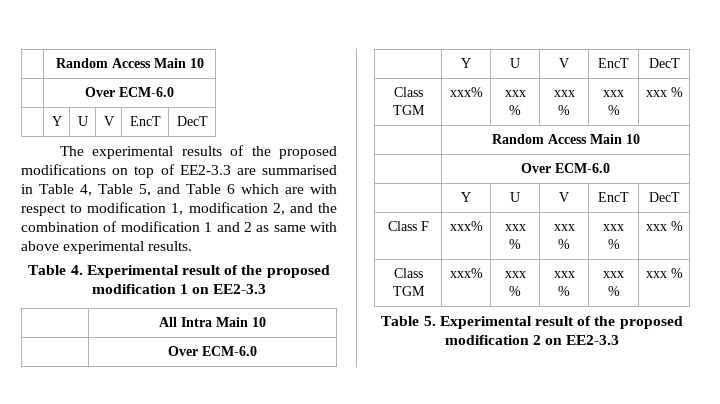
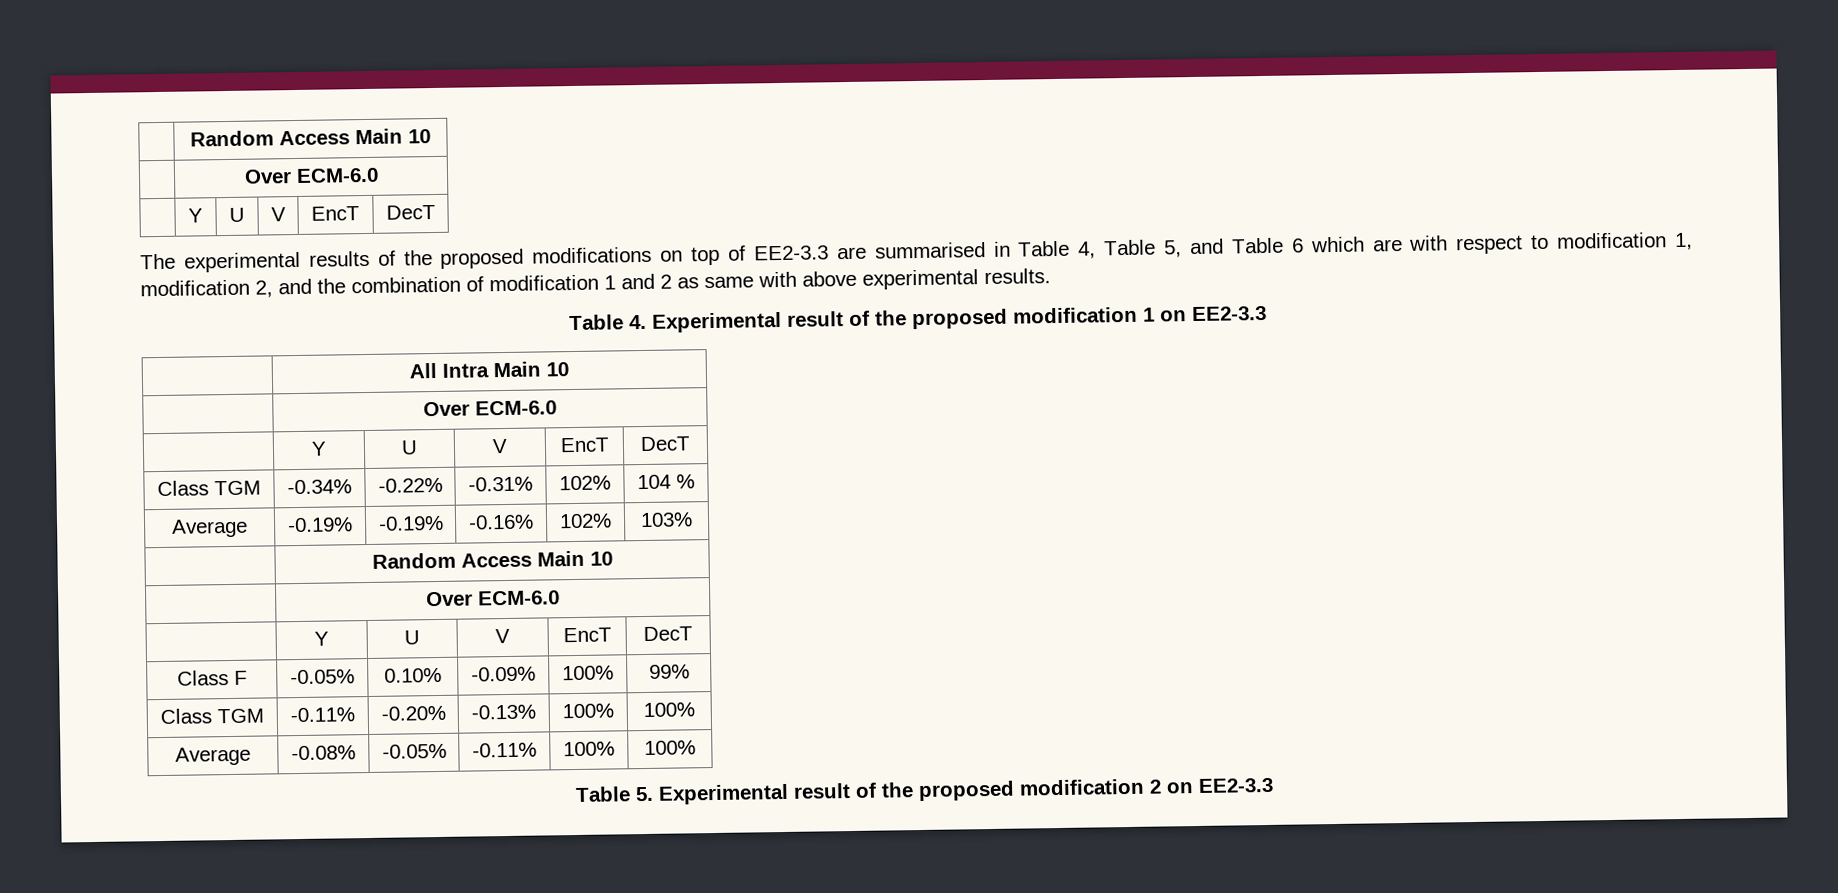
[449,87,483,97] [504,90,526,97] [509,105,521,115] [553,90,575,97] [558,105,570,115] [603,90,624,97] [607,105,620,115] [645,87,683,97] xxx% | xxx % | xxx % | xxx % | xxx % -> [287,479,352,495] [377,477,443,493] [468,476,533,492] [559,475,611,491] [637,474,695,490] [171,518,248,538] [287,517,353,533] [377,515,444,531] [468,514,534,530] [559,513,612,529] [640,512,693,528] -0.34% | -0.22% | -0.31% | 102% | 104 % // Average | -0.19% | -0.19% | -0.16% | 102% | 103%
[449,221,483,231] [504,224,526,231] [509,239,521,249] [553,224,575,231] [558,239,570,249] [603,224,624,231] [607,239,620,249] [645,221,683,231] [393,268,423,278] [392,286,425,296] [449,268,483,278] [504,271,526,278] [509,286,521,296] [553,271,575,278] [558,286,570,296] [603,271,624,278] [607,286,620,296] [645,268,683,278] xxx% | xxx % | xxx % | xxx % | xxx % // Class TGM | xxx% | xxx % | xxx % | xxx % | xxx % -> [290,669,355,685] [384,667,442,683] [471,666,536,682] [562,665,614,681] [648,664,690,679] [160,708,264,725] [290,707,355,723] [380,705,446,721] [471,704,536,720] [562,703,614,719] [643,702,695,718] [175,746,251,766] [291,745,356,761] [381,743,447,759] [472,742,537,758] [563,741,615,757] [644,740,696,756] -0.05% | 0.10% | -0.09% | 100% | 99% // Class TGM | -0.11% | -0.20% | -0.13% | 100% | 100% // Average | -0.08% | -0.05% | -0.11% | 100% | 100%

